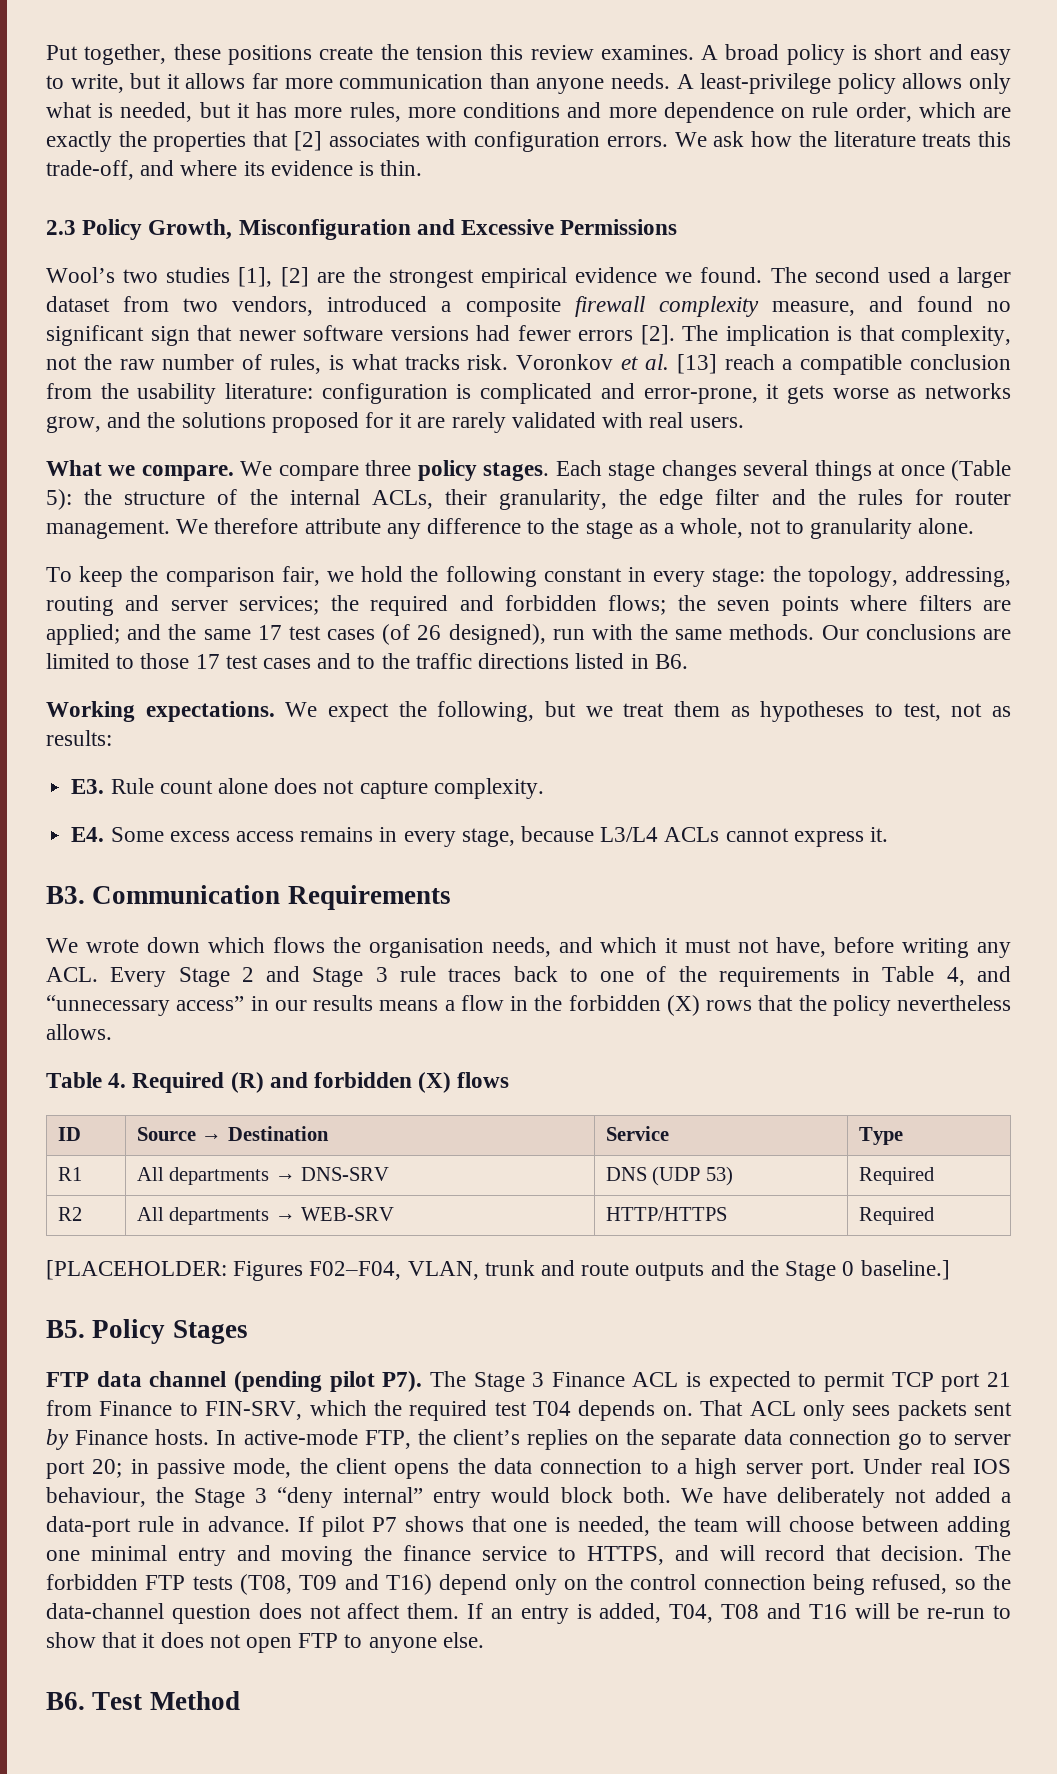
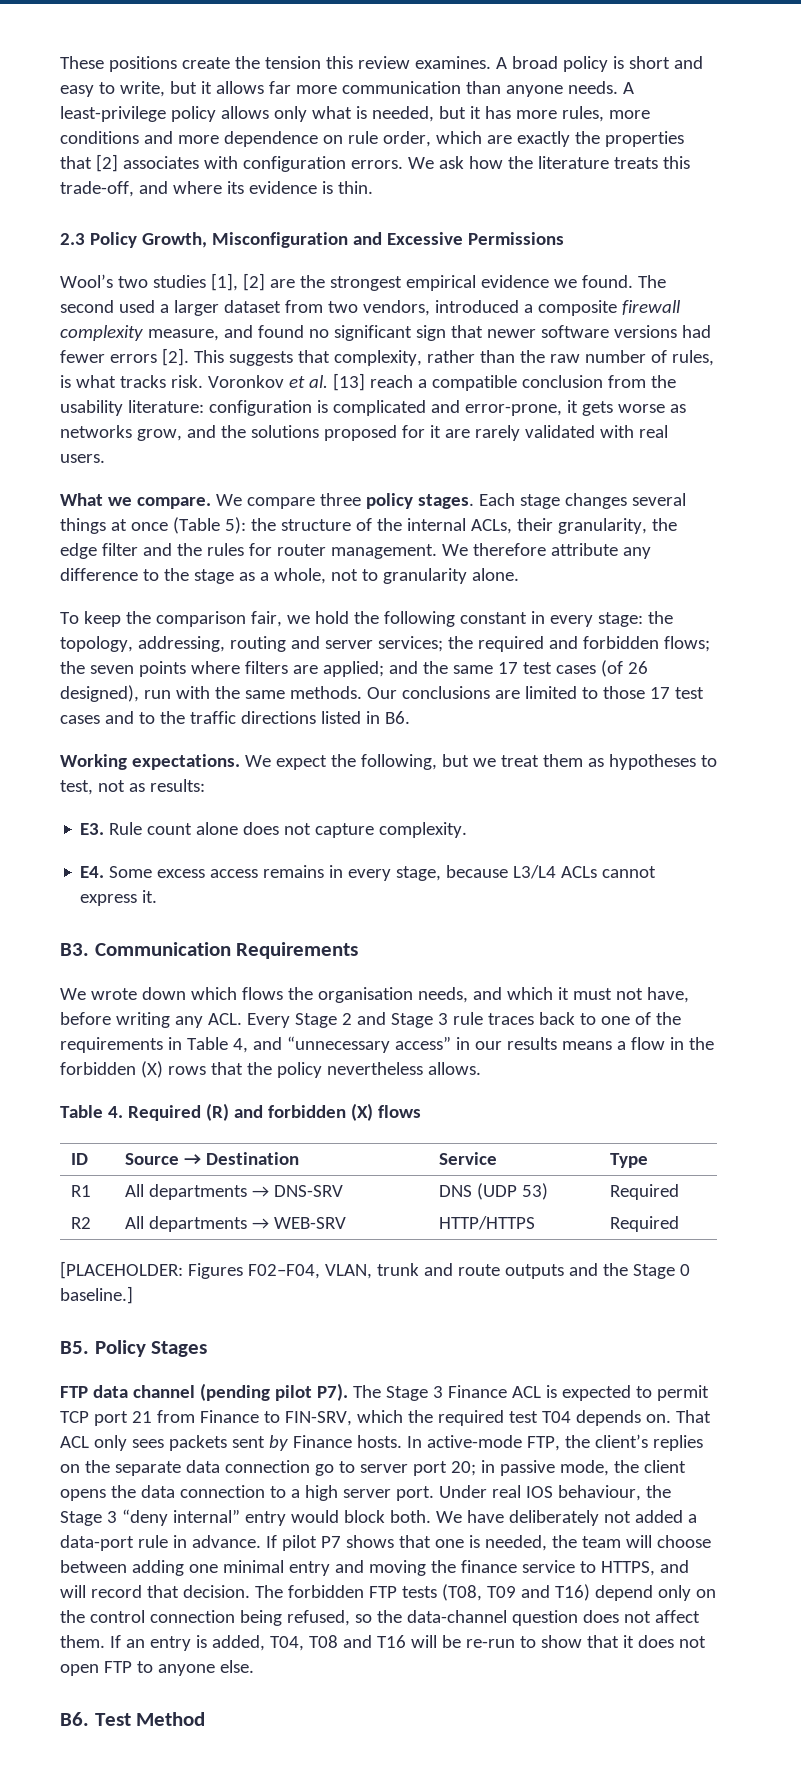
[46,44,221,65] Put together, these -> [60,56,104,69] These
[682,325,1011,346] [46,356,77,370] The implication is that complexity, not -> [193,350,515,366] This suggests that complexity, rather than

